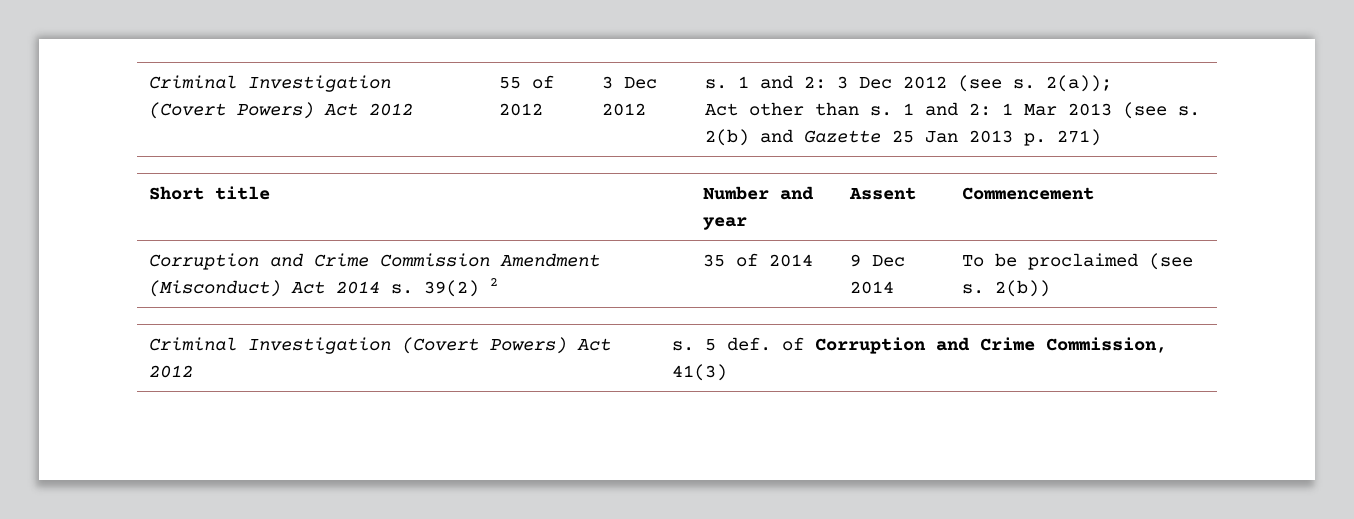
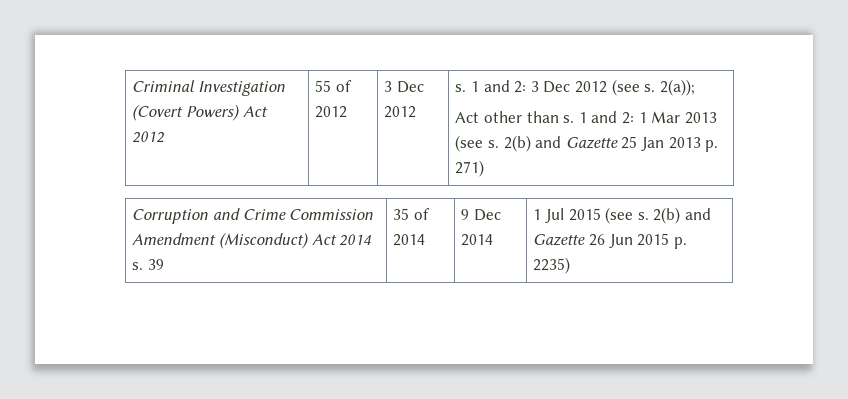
[148,186,270,200] [702,186,814,200] [702,217,747,230] [848,187,916,200] [961,187,1094,200] // Short title | Number and year | Assent | Commencement -> (485, 168) none
[423,278,498,297] 39(2) 2 -> [148,259,165,270] 39
[961,253,1193,270] [961,280,1050,297] [148,337,611,354] [148,365,193,378] [671,337,1167,354] [671,364,727,381] To be proclaimed (see s. 2(b)) // Criminal Investigation (Covert Powers) Act 2012 | s. 5 def. of Corruption and Crime Commission, 41(3) -> [533,207,711,224] [533,233,687,249] [533,257,571,274] 1 Jul 2015 (see s. 2(b) and Gazette 26 Jun 2015 p. 2235)

